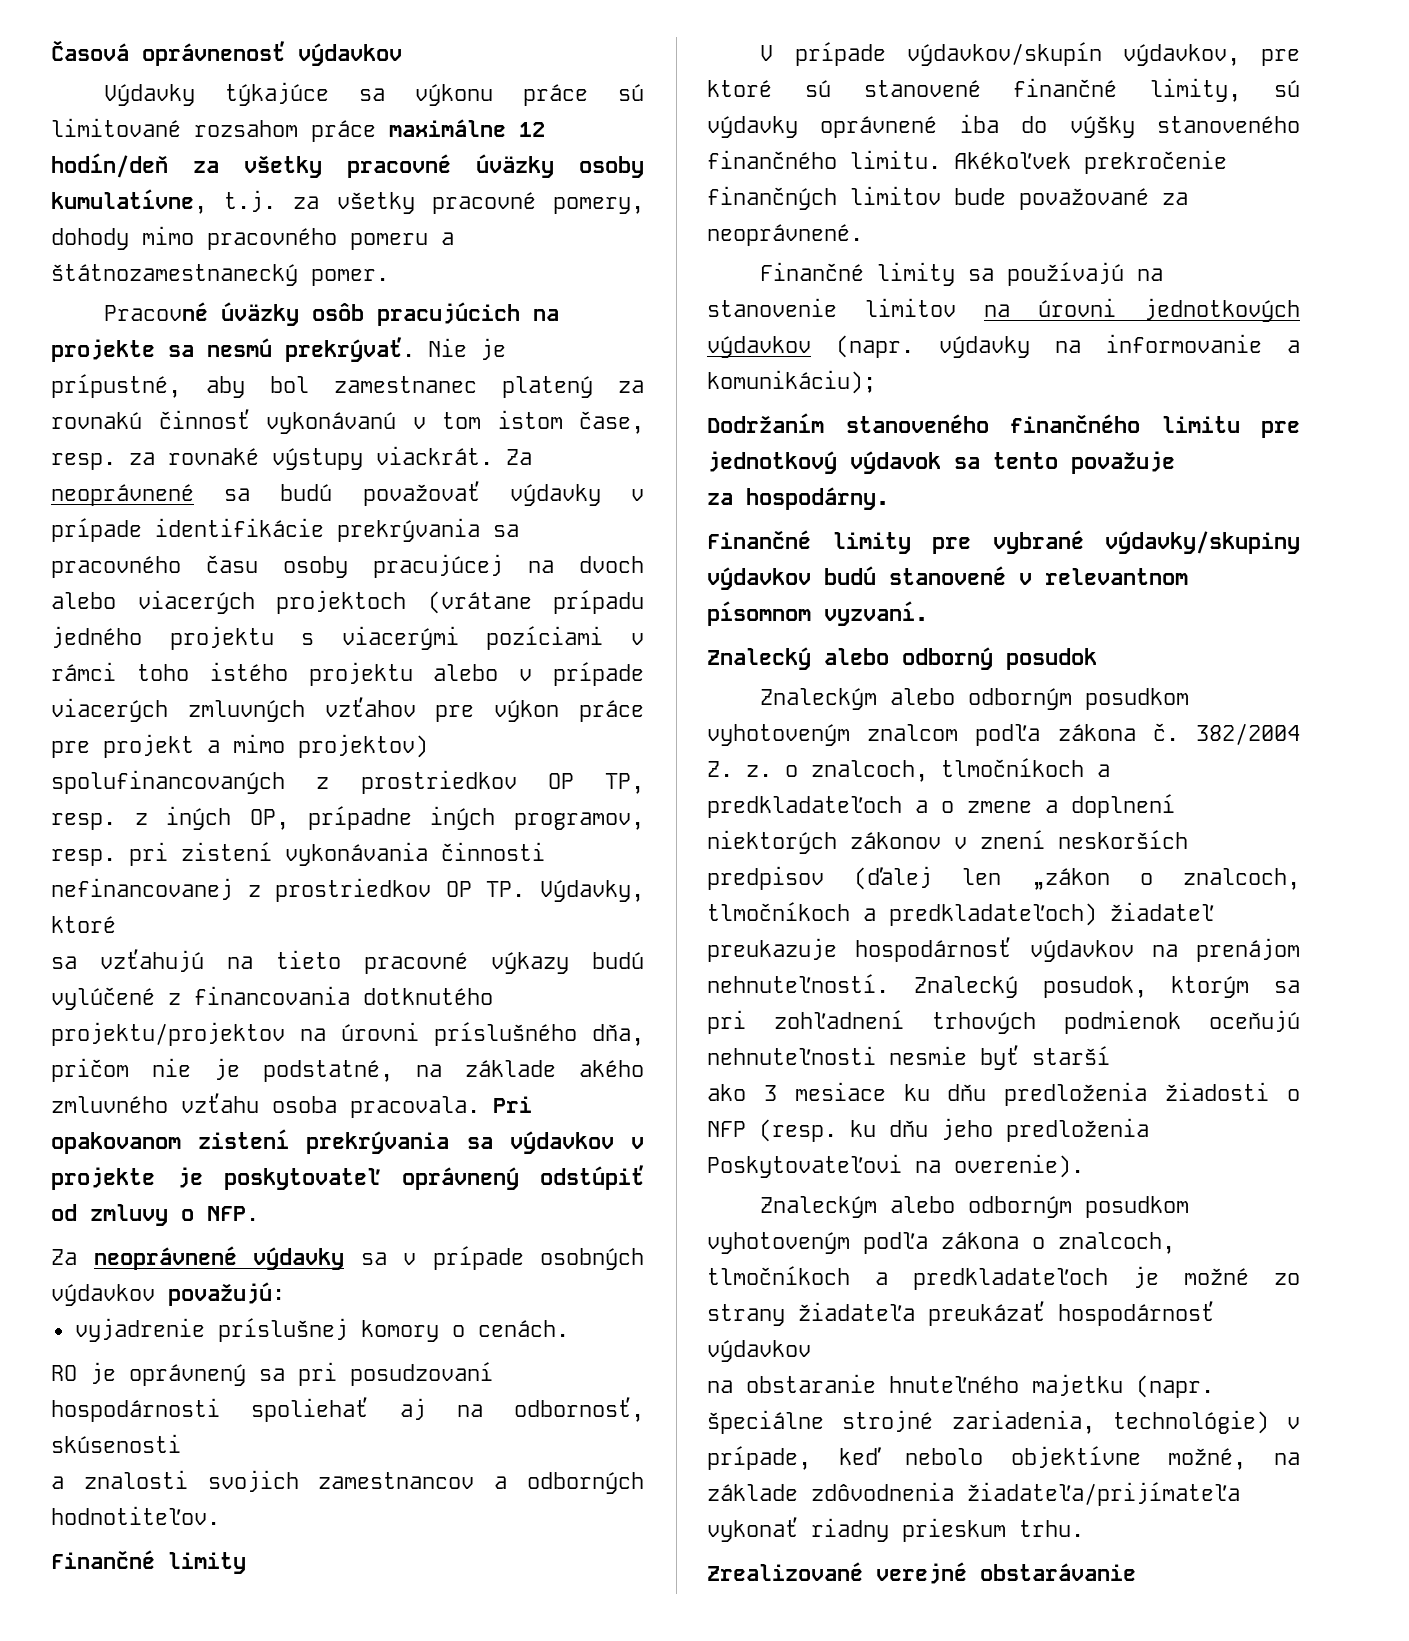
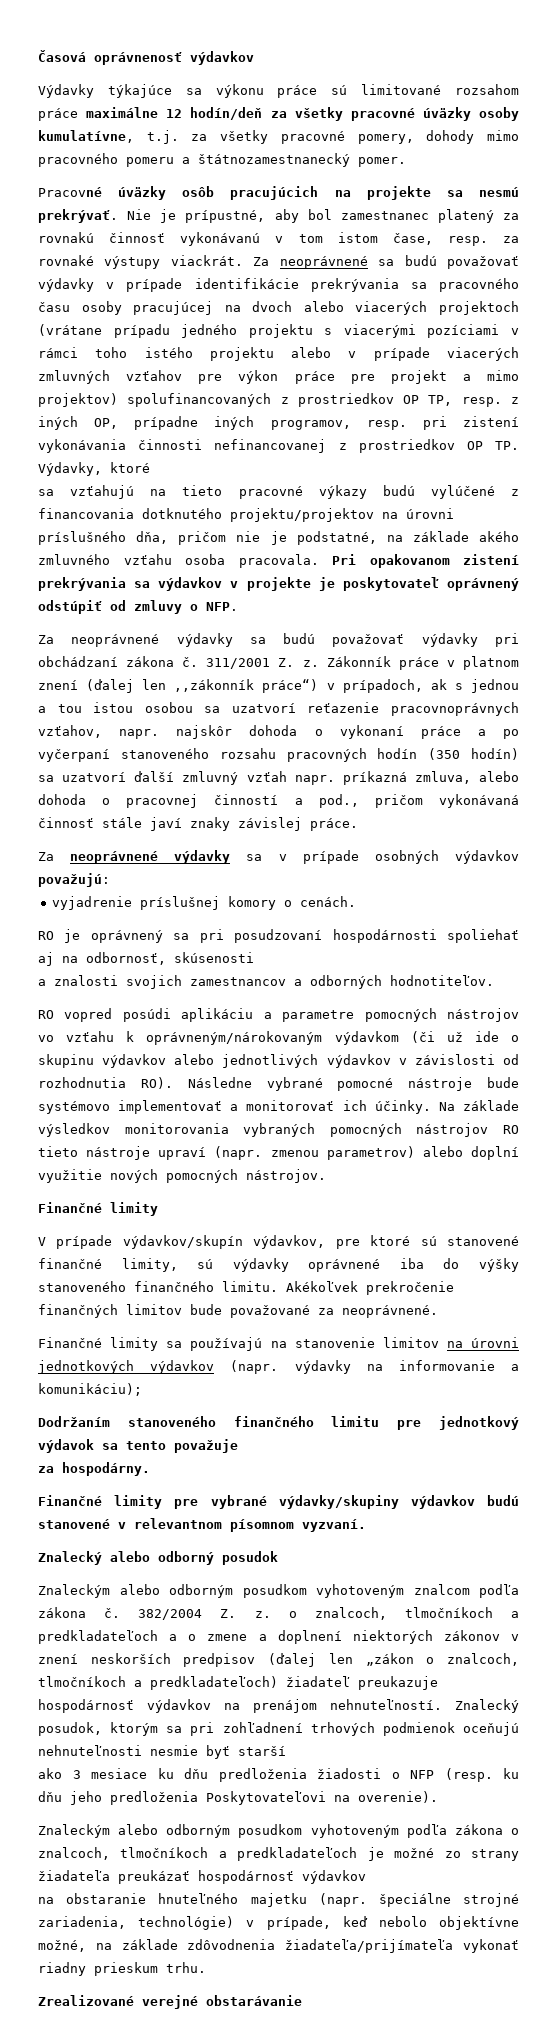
(259, 1213) none -> [38,633,519,647] [38,656,519,670] [38,679,519,693] [38,702,519,716] [38,725,519,739] [38,748,519,762] [38,771,519,785] [38,794,519,808] [38,817,358,831] // Za neoprávnené výdavky sa budú považovať výdavky pri obchádzaní zákona č. 311/2001 Z. z. Zákonník práce v platnom znení (ďalej len ,,zákonník práce“) v prípadoch, ak s jednou a tou istou osobou sa uzatvorí reťazenie pracovnoprávnych vzťahov, napr. najskôr dohoda o vykonaní práce a po vyčerpaní stanoveného rozsahu pracovných hodín (350 hodín) sa uzatvorí ďalší zmluvný vzťah napr. príkazná zmluva, alebo dohoda o pracovnej činností a pod., pričom vykonávaná činnosť stále javí znaky závislej práce.
(220, 1515) none -> [38,1008,519,1022] [38,1031,519,1045] [38,1054,520,1068] [38,1077,519,1091] [38,1100,520,1114] [38,1123,519,1137] [38,1146,519,1160] [38,1169,326,1183] // RO vopred posúdi aplikáciu a parametre pomocných nástrojov vo vzťahu k oprávneným/nárokovaným výdavkom (či už ide o skupinu výdavkov alebo jednotlivých výdavkov v závislosti od rozhodnutia RO). Následne vybrané pomocné nástroje bude systémovo implementovať a monitorovať ich účinky. Na základe výsledkov monitorovania vybraných pomocných nástrojov RO tieto nástroje upraví (napr. zmenou parametrov) alebo doplní využitie nových pomocných nástrojov.

